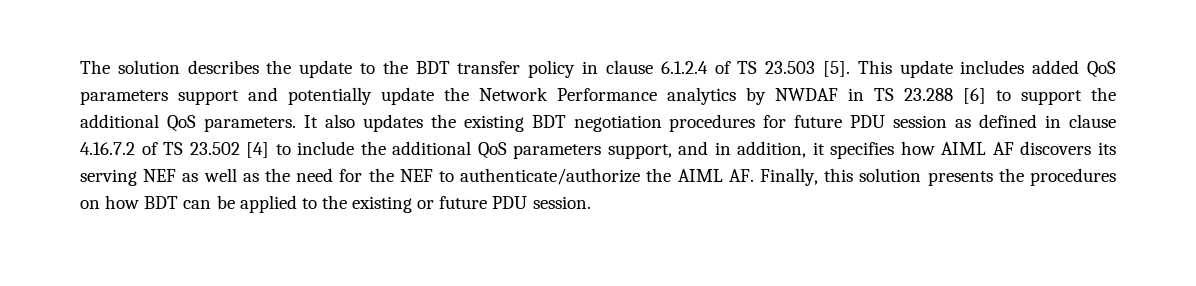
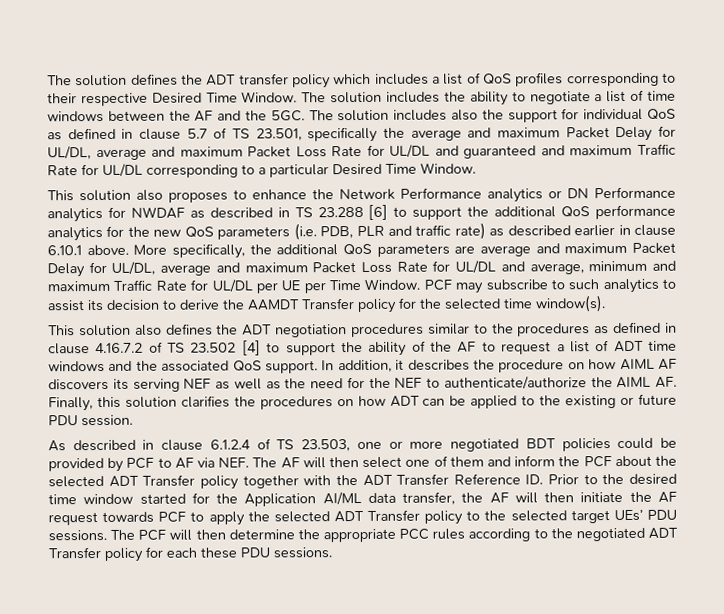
[80,60,1117,78] [80,87,838,105] The solution describes the update to the BDT transfer policy in clause 6.1.2.4 of TS 23.503 [5]. This update includes added QoS parameters support and potentially update the Network Performance analytics by NWDAF -> [47,72,676,89] [47,89,677,107] [47,108,676,123] [47,125,676,143] [47,143,677,161] [47,162,476,178] [47,186,676,203] [47,206,273,223] The solution defines the ADT transfer policy which includes a list of QoS profiles corresponding to their respective Desired Time Window. The solution includes the ability to negotiate a list of time windows between the AF and the 5GC. The solution includes also the support for individual QoS as defined in clause 5.7 of TS 23.501, specifically the average and maximum Packet Delay for UL/DL, average and maximum Packet Loss Rate for UL/DL and guaranteed and maximum Traffic Rate for UL/DL corresponding to a particular Desired Time Window. // This solution also proposes to enhance the Network Performance analytics or DN Performance analytics for NWDAF as described
[203,114,948,132] parameters. It also updates the existing BDT negotiation procedures for future PDU session -> [595,204,677,220] [47,222,676,242] [47,242,676,259] [47,260,676,278] [47,278,676,294] [47,295,606,314] [48,323,591,338] performance analytics for the new QoS parameters (i.e. PDB, PLR and traffic rate) as described earlier in clause 6.10.1 above. More specifically, the additional QoS parameters are average and maximum Packet Delay for UL/DL, average and maximum Packet Loss Rate for UL/DL and average, minimum and maximum Traffic Rate for UL/DL per UE per Time Window. PCF may subscribe to such analytics to assist its decision to derive the AAMDT Transfer policy for the selected time window(s). // This solution also defines the ADT negotiation procedures similar to the procedures
[297,141,895,159] include the additional QoS parameters support, and in addition, it specifies -> [285,340,677,356] [48,359,585,374] support the ability of the AF to request a list of ADT time windows and the associated QoS support. In addition, it describes the procedure on
[927,171,993,186] presents -> [180,395,230,408] clarifies
[144,196,179,209] BDT -> [389,395,420,407] ADT
(591, 202) none -> [48,437,677,452] [48,455,677,472] [48,473,677,490] [48,491,677,507] [48,509,677,526] [48,527,678,543] [48,546,332,562] // As described in clause 6.1.2.4 of TS 23.503, one or more negotiated BDT policies could be provided by PCF to AF via NEF. The AF will then select one of them and inform the PCF about the selected ADT Transfer policy together with the ADT Transfer Reference ID. Prior to the desired time window started for the Application AI/ML data transfer, the AF will then initiate the AF request towards PCF to apply the selected ADT Transfer policy to the selected target UEs’ PDU sessions. The PCF will then determine the appropriate PCC rules according to the negotiated ADT Transfer policy for each these PDU sessions.

